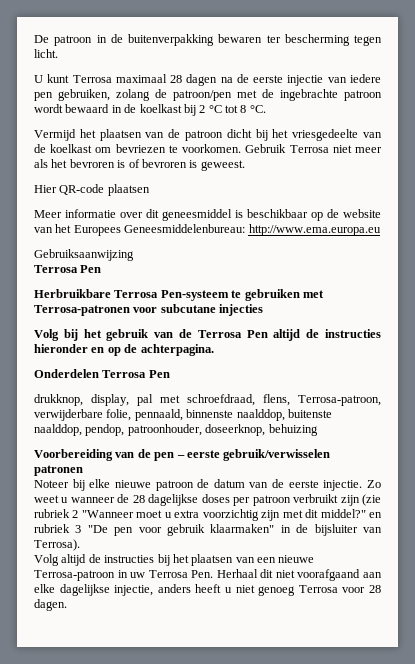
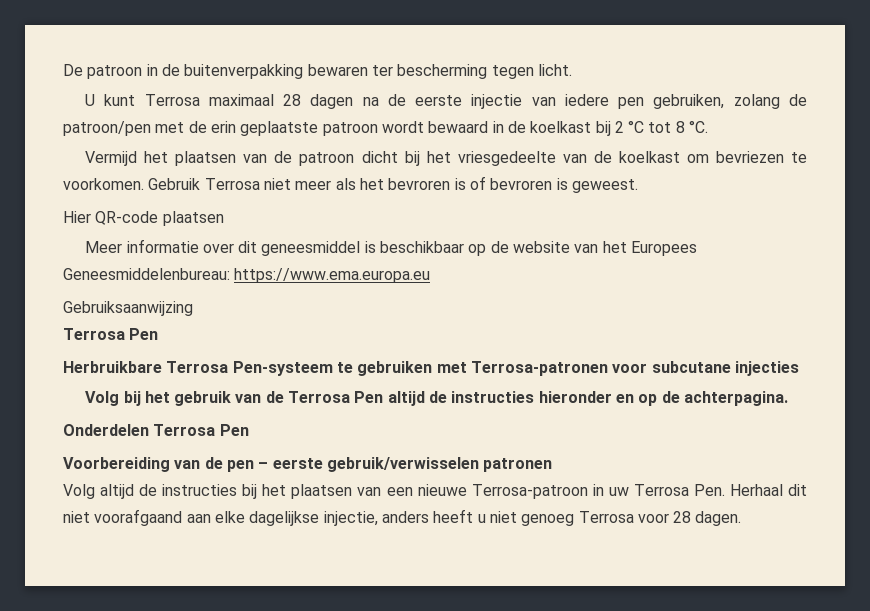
[280,89,338,101] ingebrachte -> [210,121,319,136] erin geplaatste
[248,224,381,236] http://www.ema.europa.eu -> [234,268,431,283] https://www.ema.europa.eu
[34,394,381,406] [34,409,332,421] [34,424,318,436] // drukknop, display, pal met schroefdraad, flens, Terrosa-patroon, verwijderbare folie, pennaald, binnenste naalddop, buitenste naalddop, pendop, patroonhouder, doseerknop, behuizing -> (249, 430) none
[34,479,381,491] [34,494,381,506] [34,509,382,521] [34,524,382,536] [34,539,80,551] // Noteer bij elke nieuwe patroon de datum van de eerste injectie. Zo weet u wanneer de 28 dagelijkse doses per patroon verbruikt zijn (zie rubriek 2 "Wanneer moet u extra voorzichtig zijn met dit middel?" en rubriek 3 "De pen voor gebruik klaarmaken" in de bijsluiter van Terrosa). -> (553, 465) none

